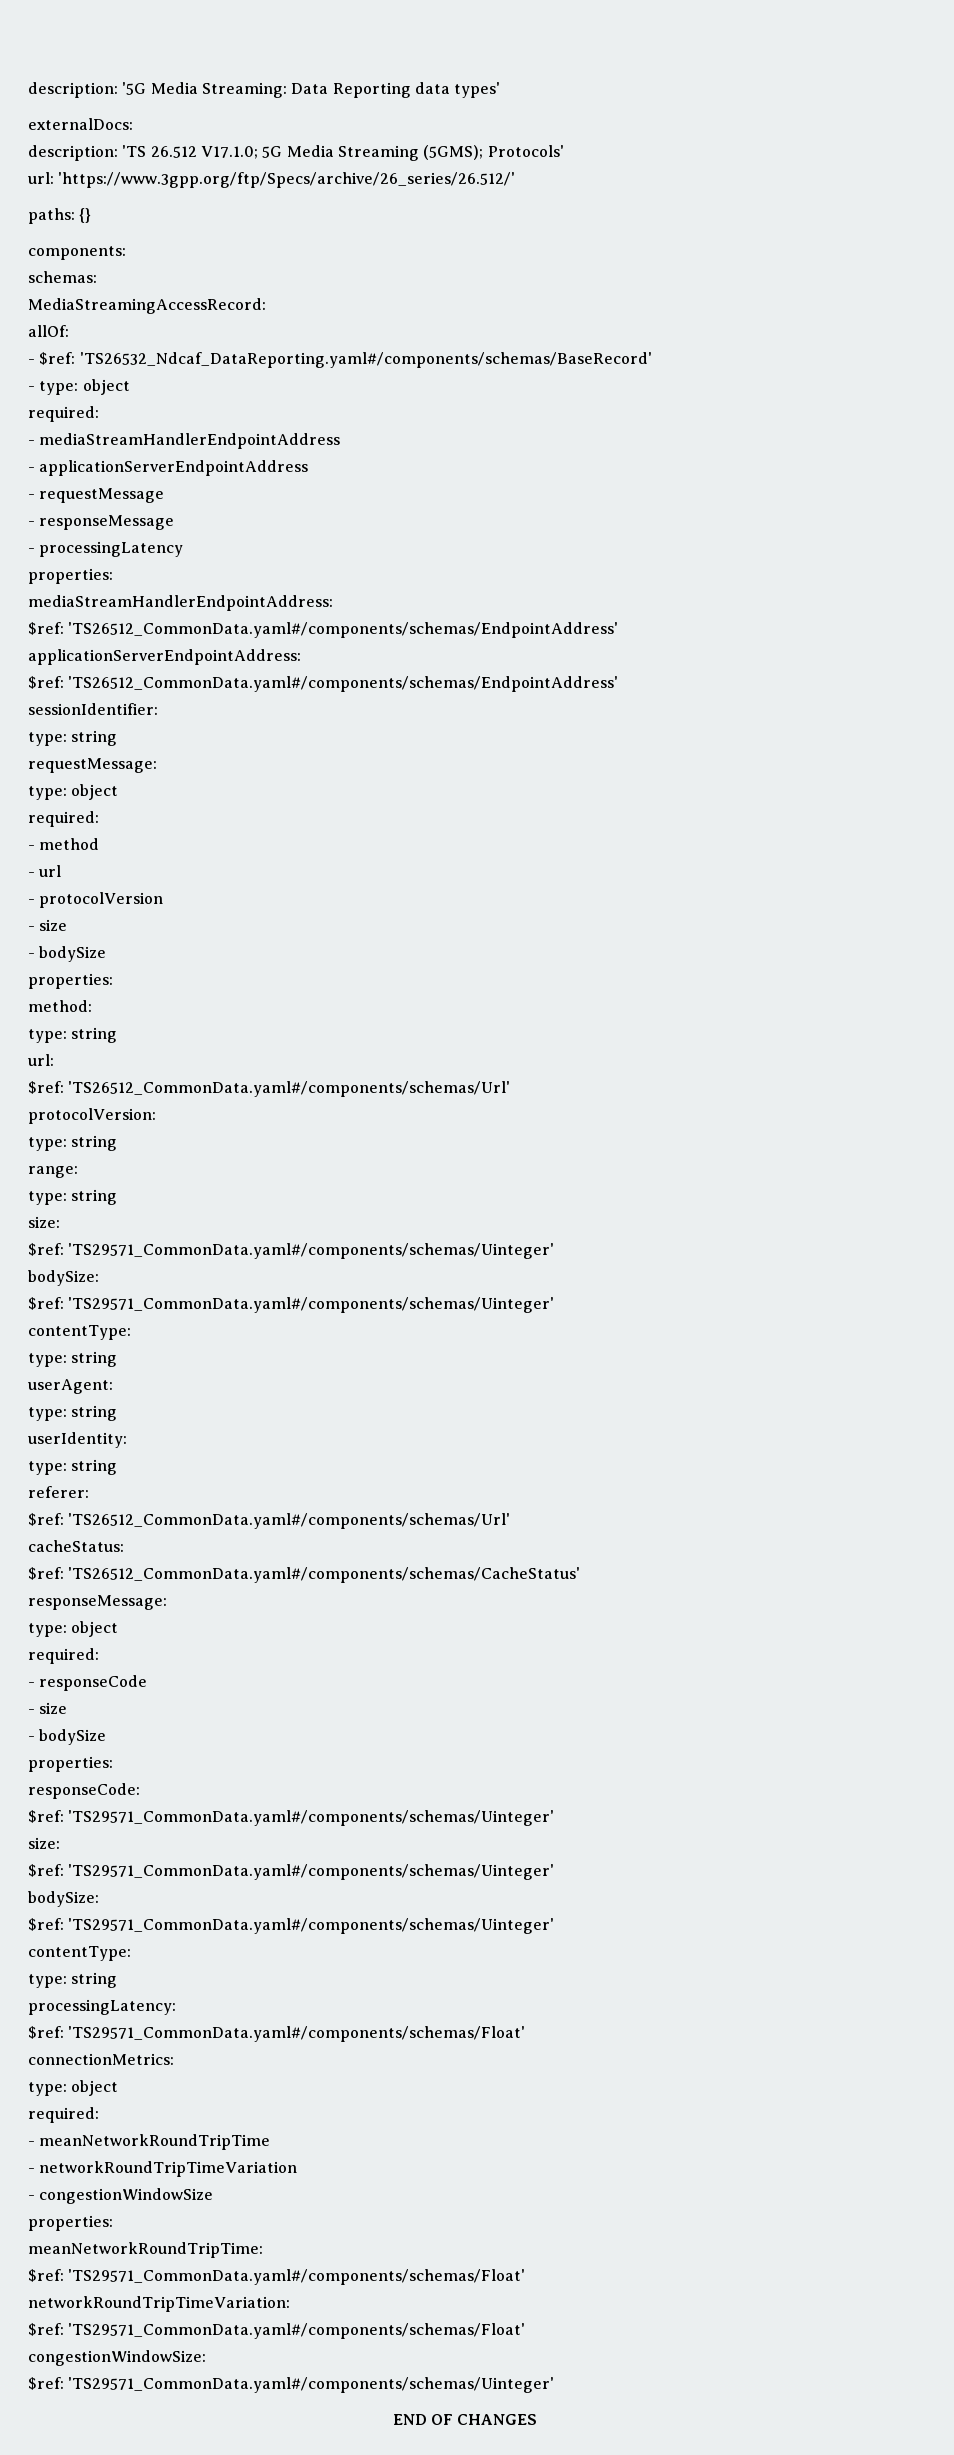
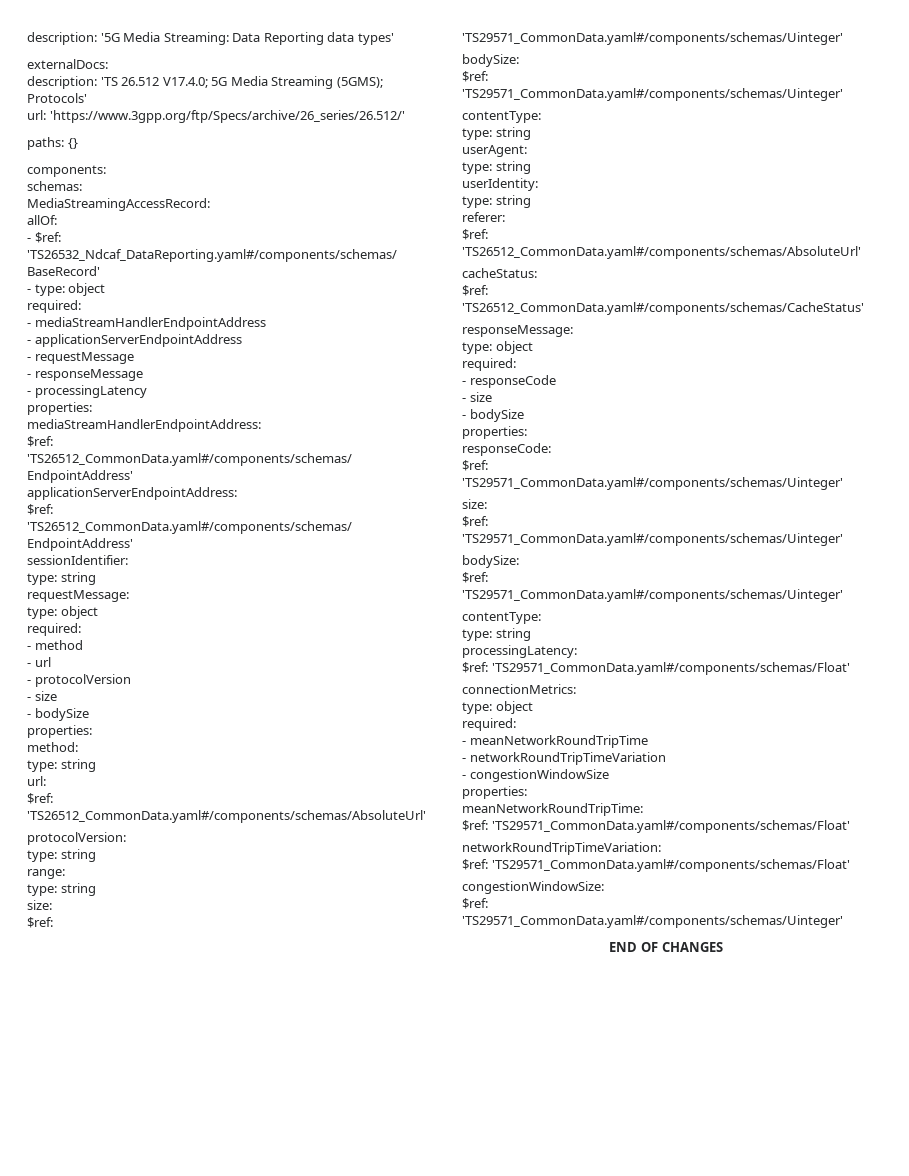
[200,146,258,159] V17.1.0; -> [162,77,208,88] V17.4.0;
[68,1081,511,1097] 'TS26512_CommonData.yaml#/components/schemas/Url' -> [27,810,426,823] 'TS26512_CommonData.yaml#/components/schemas/AbsoluteUrl'
[68,1513,511,1529] 'TS26512_CommonData.yaml#/components/schemas/Url' -> [462,246,861,259] 'TS26512_CommonData.yaml#/components/schemas/AbsoluteUrl'

